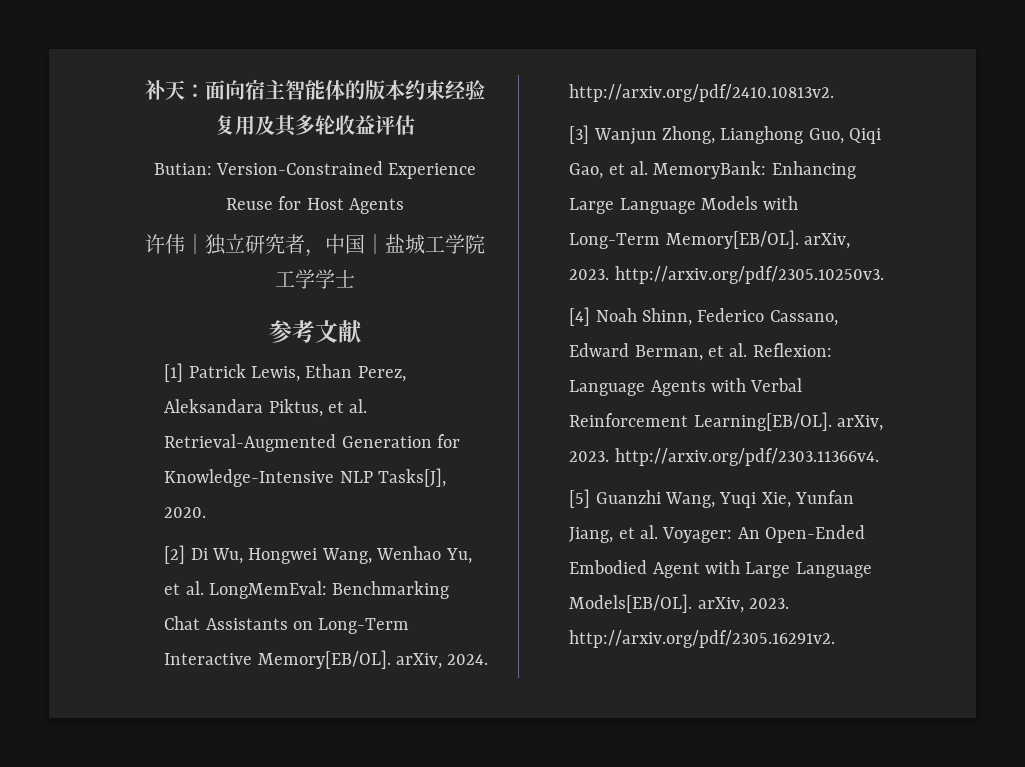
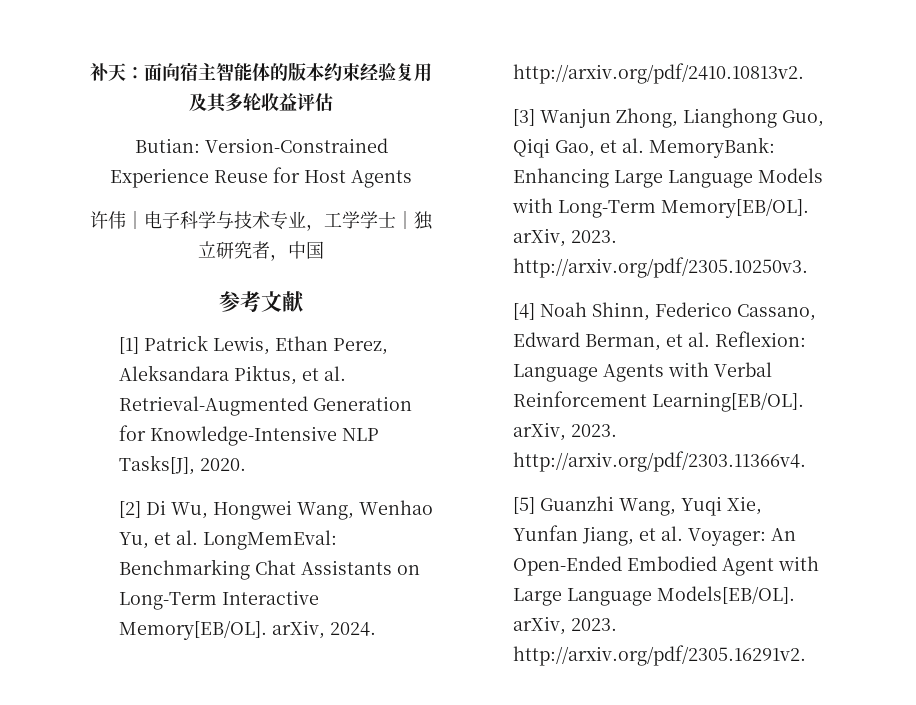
(205, 244) none -> [144,211,414,231] 电子科学与技术专业，工学学士｜
[365,234,485,255] [275,269,355,289] ｜盐城工学院工学学士 -> (324, 250) none

